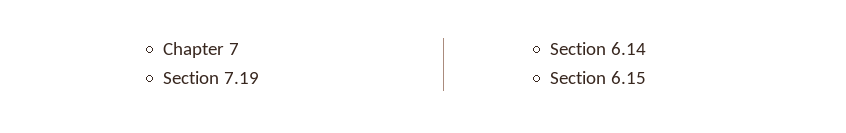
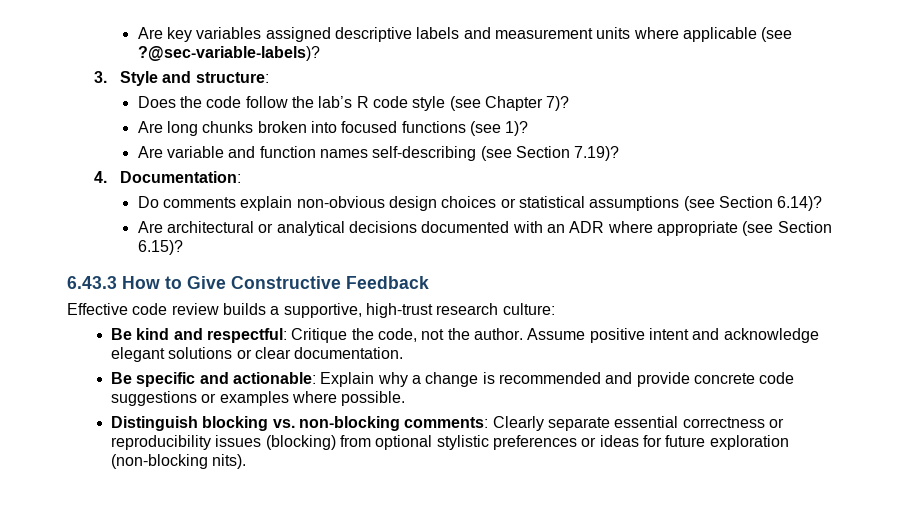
[163,42,240,58] [163,71,260,84] [550,42,647,55] [550,71,647,84] Chapter 7 // Section 7.19 // Section 6.14 // Section 6.15 -> [137,27,793,42] [137,46,320,61] [93,71,269,86] [137,96,570,111] [137,121,529,136] [137,146,620,161] [93,171,242,183] [137,196,823,211] [137,221,832,236] [137,240,183,255] [67,276,429,289] [67,303,555,318] [111,328,819,343] [111,347,404,362] [111,372,795,387] [111,391,406,406] [111,416,785,431] [111,435,789,450] [111,454,247,469] Are key variables assigned descriptive labels and measurement units where applicable (see ?@sec-variable-labels)? // 3. Style and structure: // Does the code follow the lab’s R code style (see Chapter 7)? // Are long chunks broken into focused functions (see 1)? // Are variable and function names self-describing (see Section 7.19)? // 4. Documentation: // Do comments explain non-obvious design choices or statistical assumptions (see Section 6.14)? // Are architectural or analytical decisions documented with an ADR where appropriate (see Section 6.15)? // 6.43.3 How to Give Constructive Feedback // Effective code review builds a supportive, high-trust research culture: // Be kind and respectful: Critique the code, not the author. Assume positive intent and acknowledge elegant solutions or clear documentation. // Be specific and actionable: Explain why a change is recommended and provide concrete code suggestions or examples where possible. // Distinguish blocking vs. non-blocking comments: Clearly separate essential correctness or reproducibility issues (blocking) from optional stylistic preferences or ideas for future exploration (non-blocking nits).

